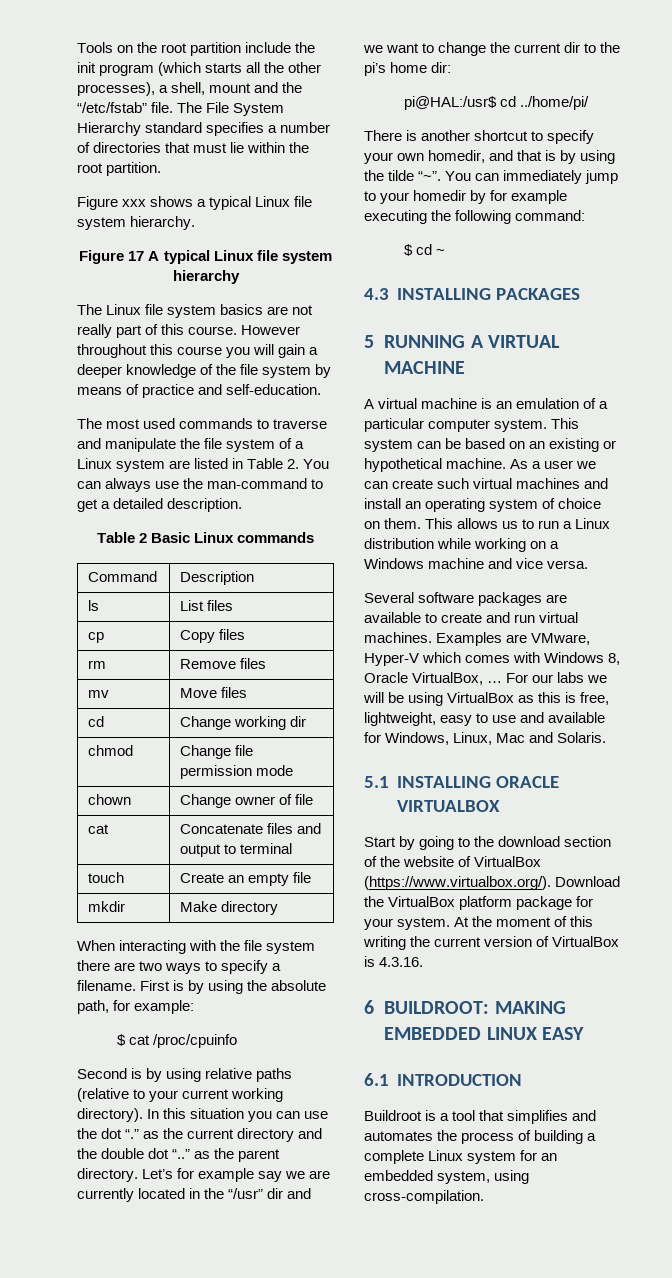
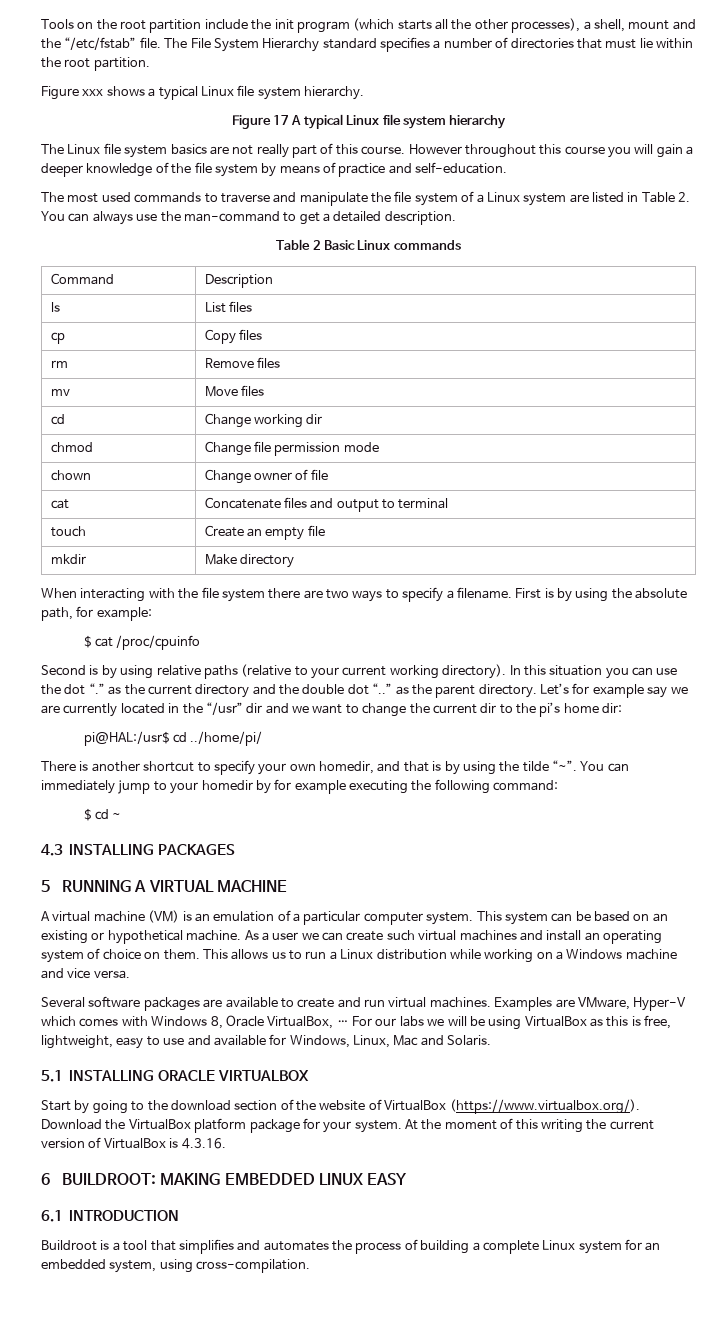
(478, 403) none -> [148,910,180,923] (VM)

